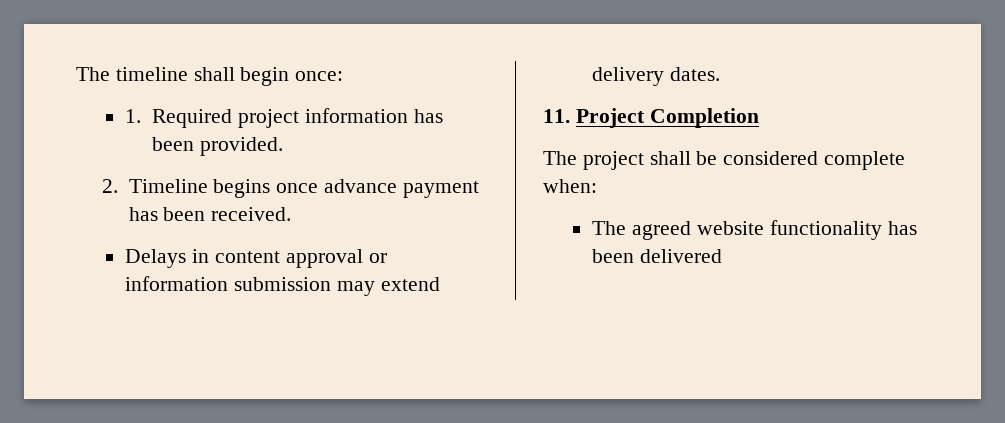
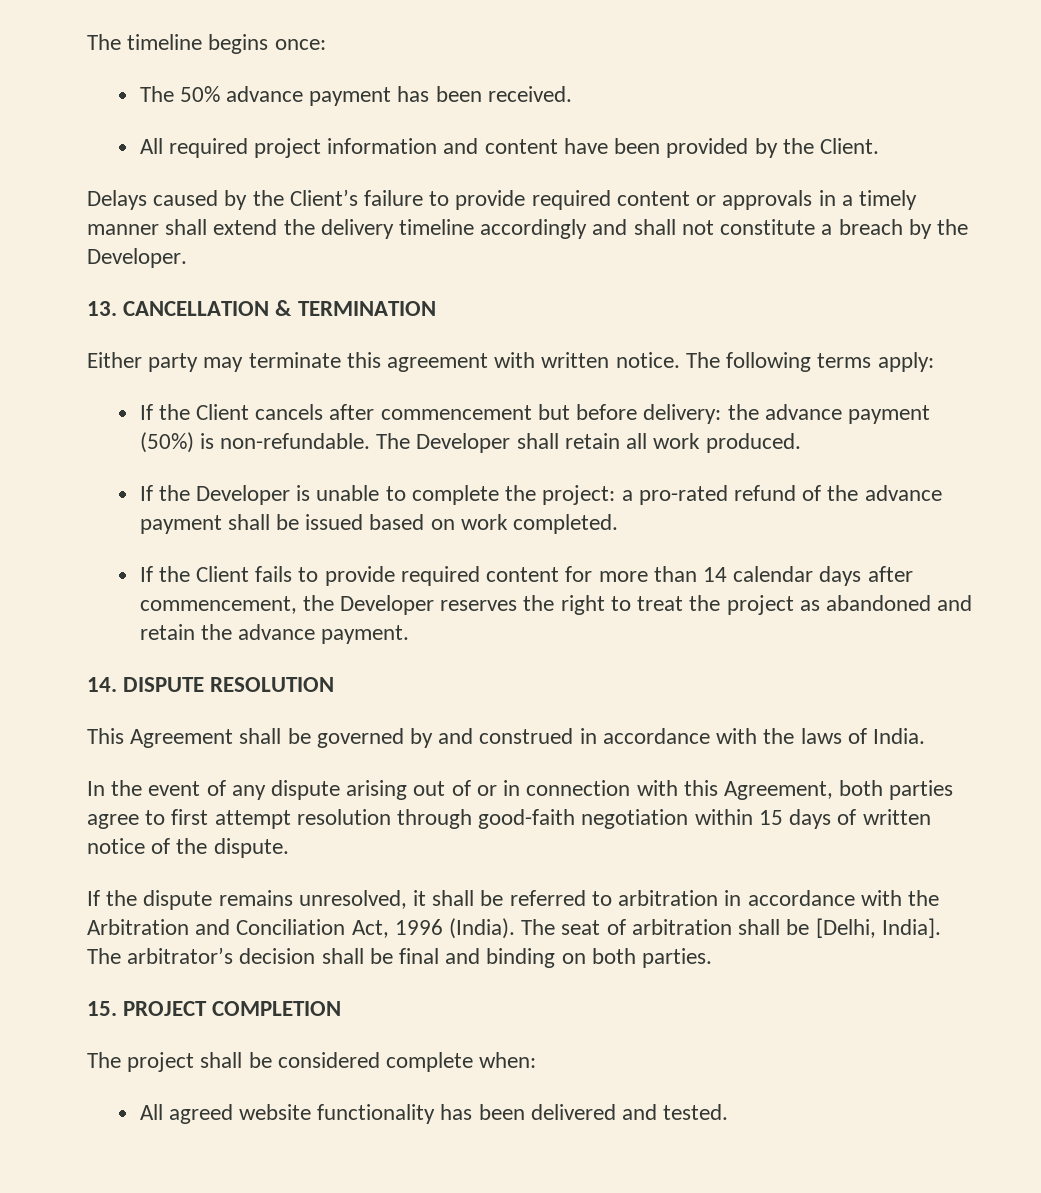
[193,67,290,86] shall begin -> [208,34,269,54] begins
[125,108,443,128] [152,137,284,156] [101,179,319,198] 1. Required project information has been provided. // 2. Timeline begins once -> [139,86,220,102] The 50%
[125,249,387,268] [125,276,440,296] [592,67,721,86] [543,108,759,128] Delays in content approval or information submission may extend delivery dates. // 11. Project Completion -> [139,138,879,158] [87,189,917,210] [87,219,968,239] [87,248,187,268] [87,300,436,316] [87,352,934,372] [139,404,930,424] [139,432,801,453] [139,485,942,505] [139,514,619,534] [139,566,913,586] [139,595,973,615] [139,624,410,644] [87,677,335,692] [87,728,925,748] [87,780,954,800] [87,809,931,829] [87,838,289,858] [87,890,939,910] [87,918,941,939] [87,947,713,968] [87,1001,342,1016] All required project information and content have been provided by the Client. // Delays caused by the Client’s failure to provide required content or approvals in a timely manner shall extend the delivery timeline accordingly and shall not constitute a breach by the Developer. // 13. CANCELLATION & TERMINATION // Either party may terminate this agreement with written notice. The following terms apply: // If the Client cancels after commencement but before delivery: the advance payment (50%) is non-refundable. The Developer shall retain all work produced. // If the Developer is unable to complete the project: a pro-rated refund of the advance payment shall be issued based on work completed. // If the Client fails to provide required content for more than 14 calendar days after commencement, the Developer reserves the right to treat the project as abandoned and retain the advance payment. // 14. DISPUTE RESOLUTION // This Agreement shall be governed by and construed in accordance with the laws of India. // In the event of any dispute arising out of or in connection with this Agreement, both parties agree to first attempt resolution through good-faith negotiation within 15 days of written notice of the dispute. // If the dispute remains unresolved, it shall be referred to arbitration in accordance with the Arbitration and Conciliation Act, 1996 (India). The seat of arbitration shall be [Delhi, India]. The arbitrator’s decision shall be final and binding on both parties. // 15. PROJECT COMPLETION
[592,221,627,235] The -> [139,1104,163,1120] All
(723, 256) none -> [622,1104,729,1120] and tested.

